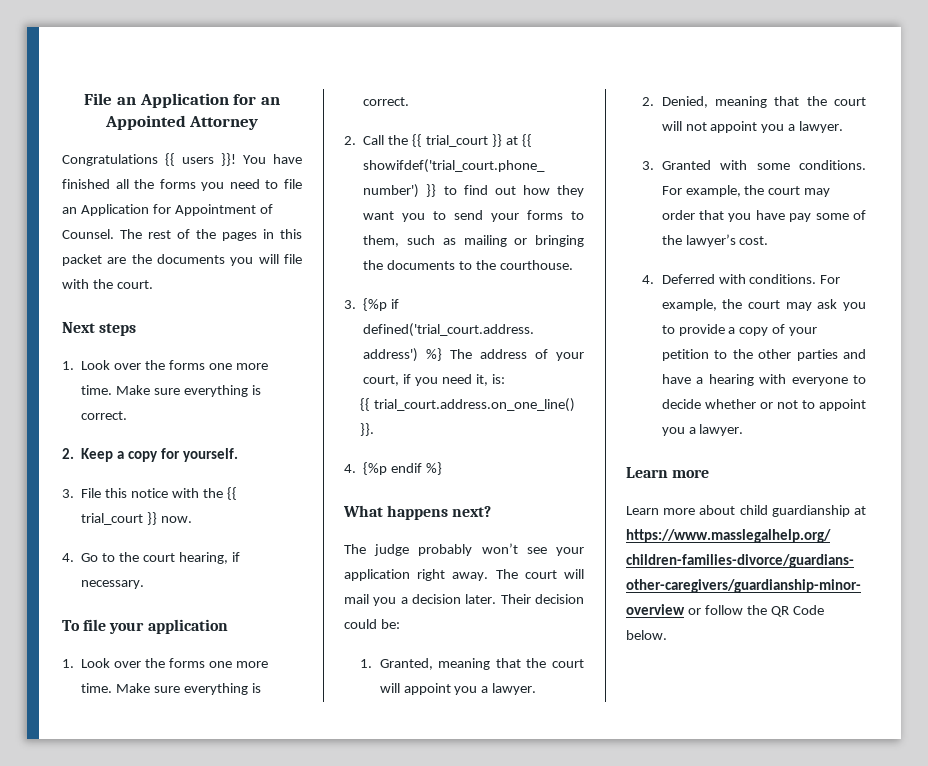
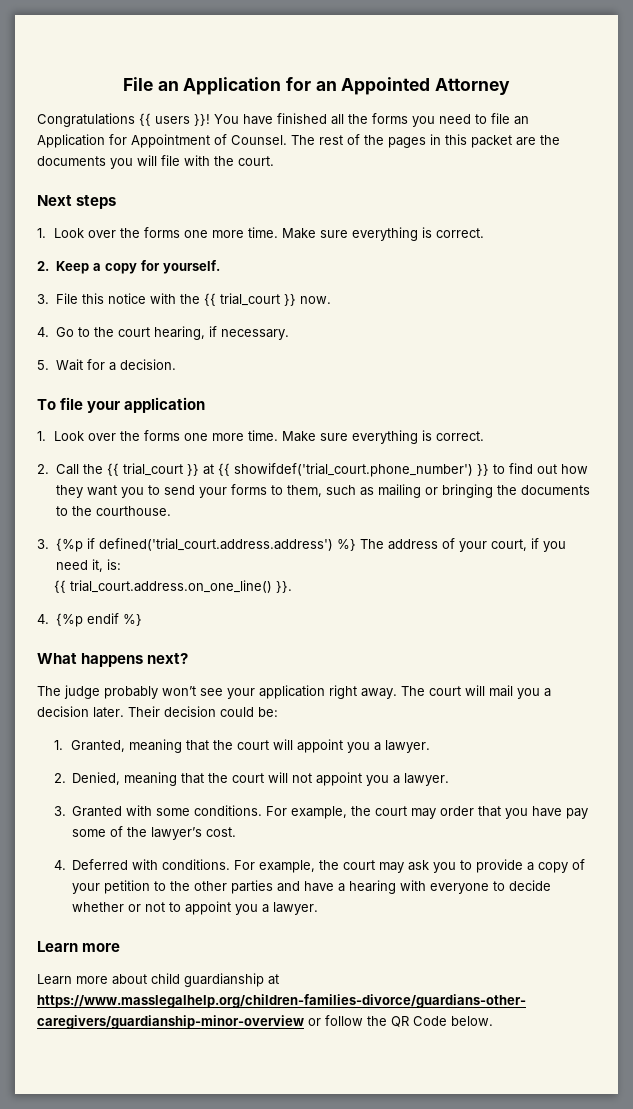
(145, 584) none -> [37,359,176,371] // 5. Wait for a decision.

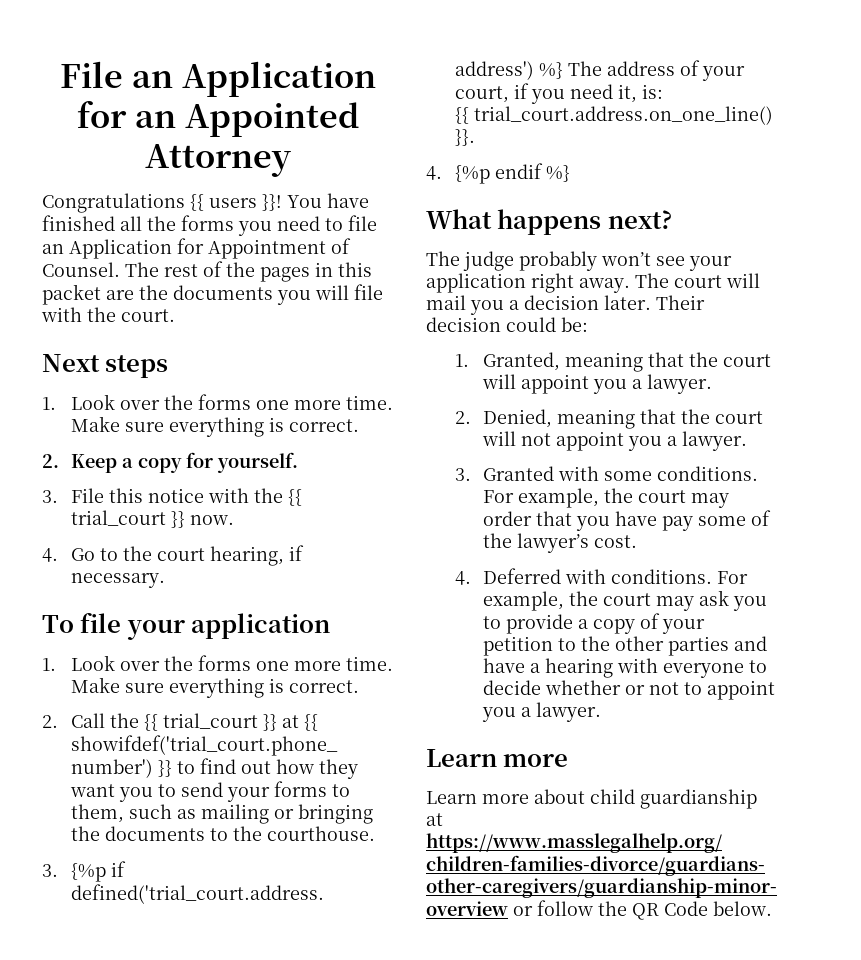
[37,359,176,371] // 5. Wait for a decision. -> (165, 580) none

